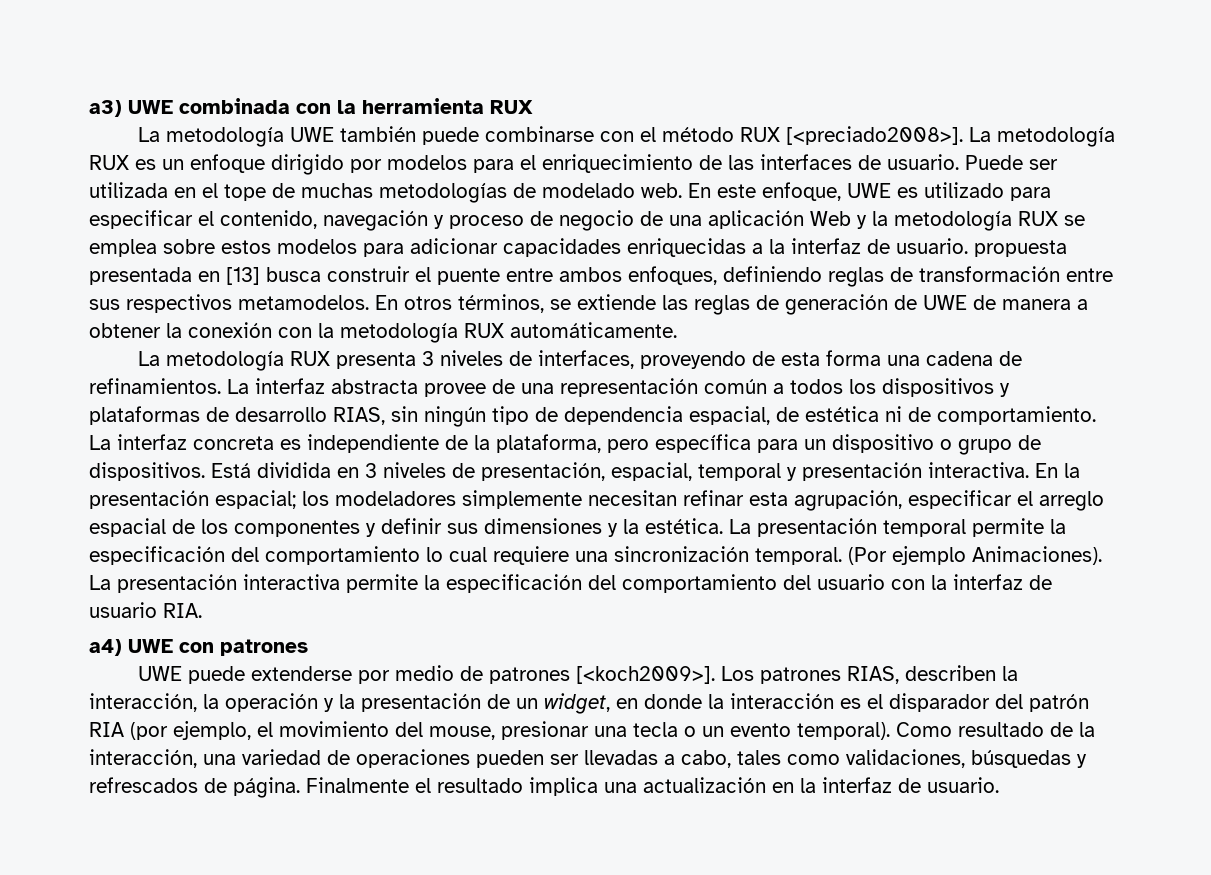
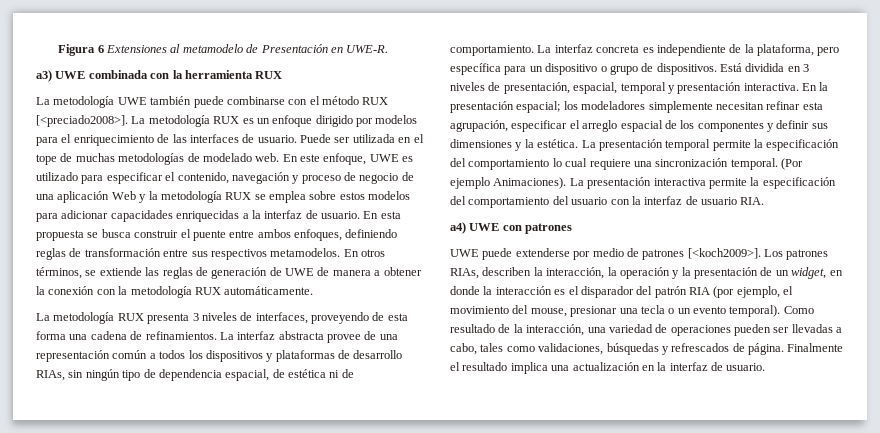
(89, 108) none -> [58,44,389,56] Figura 6 Extensiones al metamodelo de Presentación en UWE-R. //
[974,240,1067,257] [89,267,260,285] propuesta presentada en [13] -> [363,211,401,219] [36,230,99,241] En esta propuesta se
[333,407,385,425] RIAS, -> [36,370,65,381] RIAs,
[847,666,900,684] RIAS, -> [450,268,479,279] RIAs,

